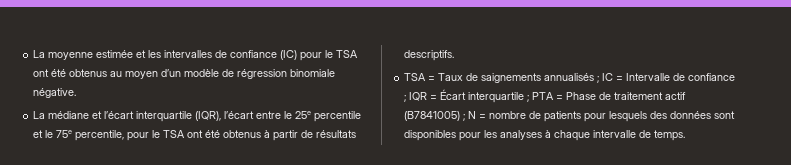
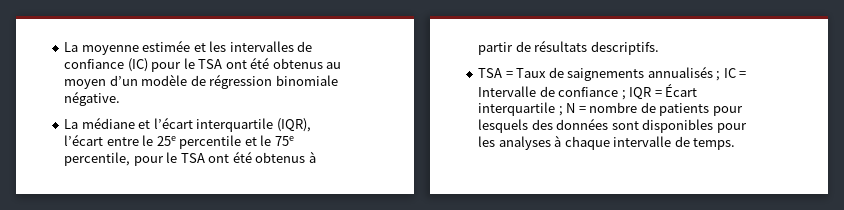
[532,92,687,100] [404,111,466,121] PTA = Phase de traitement actif (B7841005) ; -> (563, 111) none

